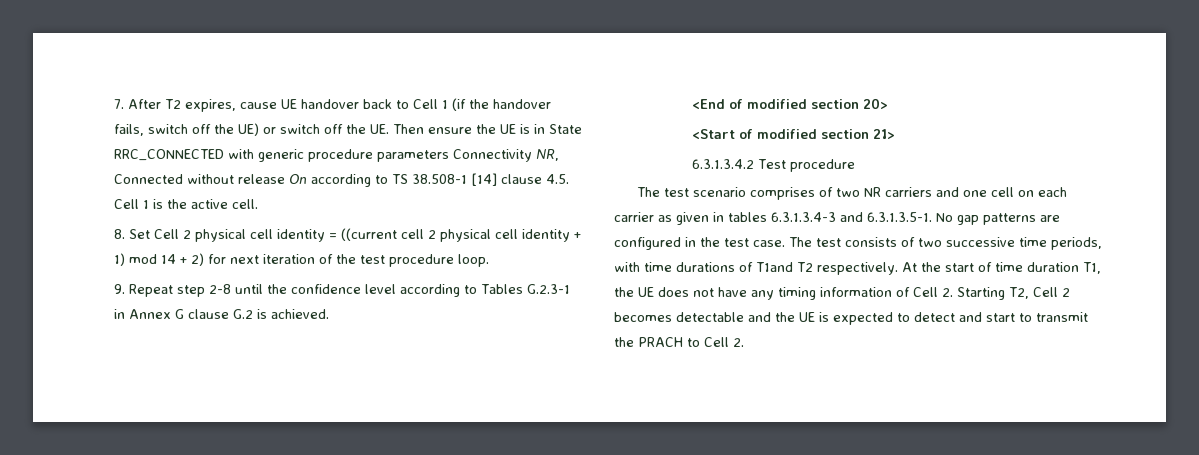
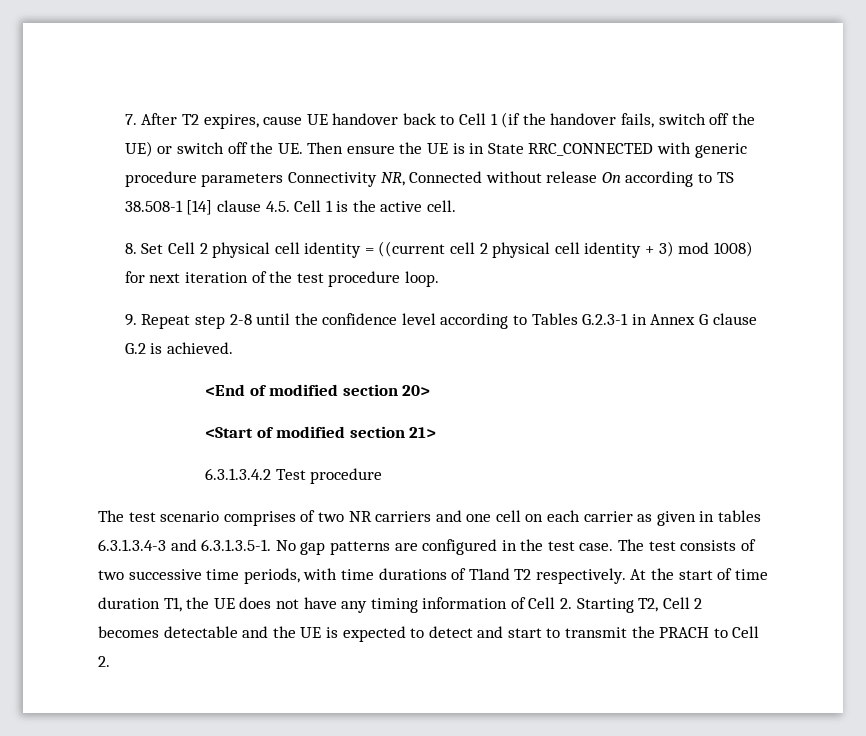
[114,253,205,266] 1) mod 14 + 2) -> [658,241,753,257] 3) mod 1008)

